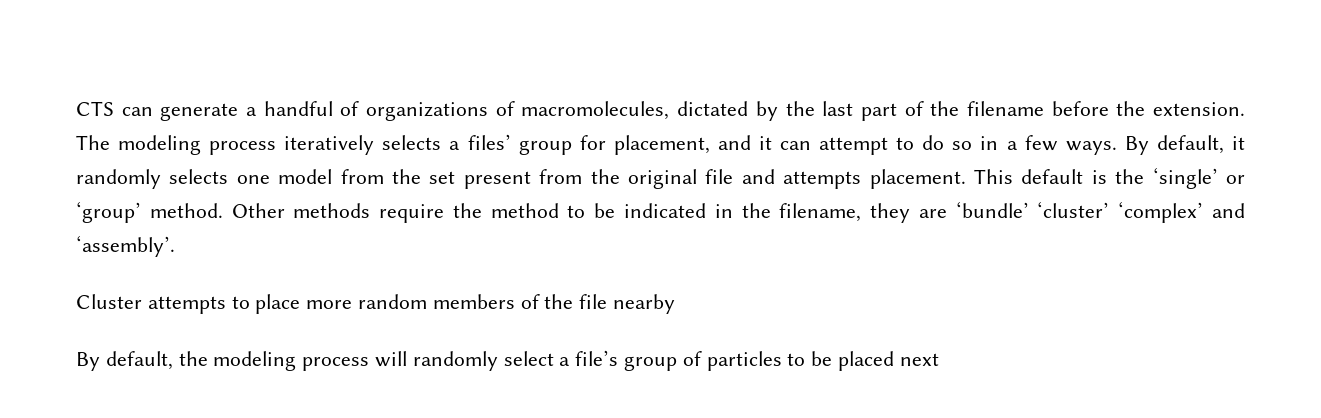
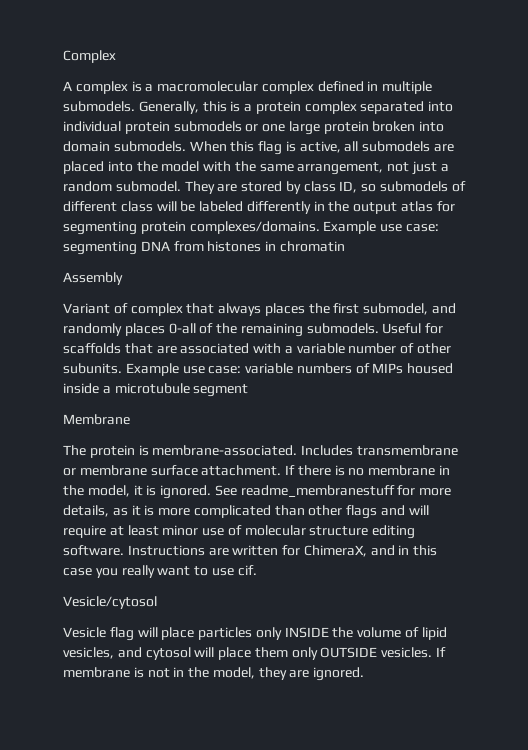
[76,101,1246,121] [76,134,1246,155] [76,167,1245,189] [76,201,1246,223] [76,235,175,257] [76,294,676,314] [76,350,939,371] CTS can generate a handful of organizations of macromolecules, dictated by the last part of the filename before the extension. The modeling process iteratively selects a files’ group for placement, and it can attempt to do so in a few ways. By default, it randomly selects one model from the set present from the original file and attempts placement. This default is the ‘single’ or ‘group’ method. Other methods require the method to be indicated in the filename, they are ‘bundle’ ‘cluster’ ‘complex’ and ‘assembly’. // Cluster attempts to place more random members of the file nearby // By default, the modeling process will randomly select a file’s group of particles to be placed next -> [63,50,116,63] [63,81,433,94] [63,101,454,114] [63,121,445,135] [63,141,455,155] [63,161,449,175] [63,181,466,194] [63,201,455,214] [63,221,439,235] [63,241,345,255] [63,272,123,285] [63,303,457,316] [63,323,444,337] [63,343,452,354] [63,363,454,376] [63,383,249,397] [63,414,130,425] [63,445,458,458] [63,465,451,476] [63,485,452,499] [63,505,429,519] [63,525,416,539] [63,545,438,557] [63,565,257,578] [63,596,157,609] [63,627,447,641] [63,647,447,660] [63,667,365,681] Complex // A complex is a macromolecular complex defined in multiple submodels. Generally, this is a protein complex separated into individual protein submodels or one large protein broken into domain submodels. When this flag is active, all submodels are placed into the model with the same arrangement, not just a random submodel. They are stored by class ID, so submodels of different class will be labeled differently in the output atlas for segmenting protein complexes/domains. Example use case: segmenting DNA from histones in chromatin // Assembly // Variant of complex that always places the first submodel, and randomly places 0-all of the remaining submodels. Useful for scaffolds that are associated with a variable number of other subunits. Example use case: variable numbers of MIPs housed inside a microtubule segment // Membrane // The protein is membrane-associated. Includes transmembrane or membrane surface attachment. If there is no membrane in the model, it is ignored. See readme_membranestuff for more details, as it is more complicated than other flags and will require at least minor use of molecular structure editing software. Instructions are written for ChimeraX, and in this case you really want to use cif. // Vesicle/cytosol // Vesicle flag will place particles only INSIDE the volume of lipid vesicles, and cytosol will place them only OUTSIDE vesicles. If membrane is not in the model, they are ignored.

